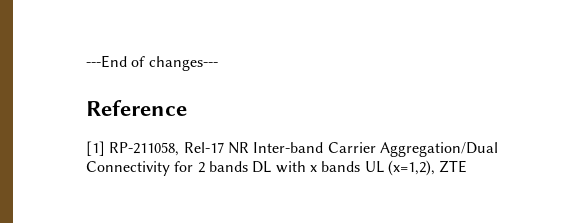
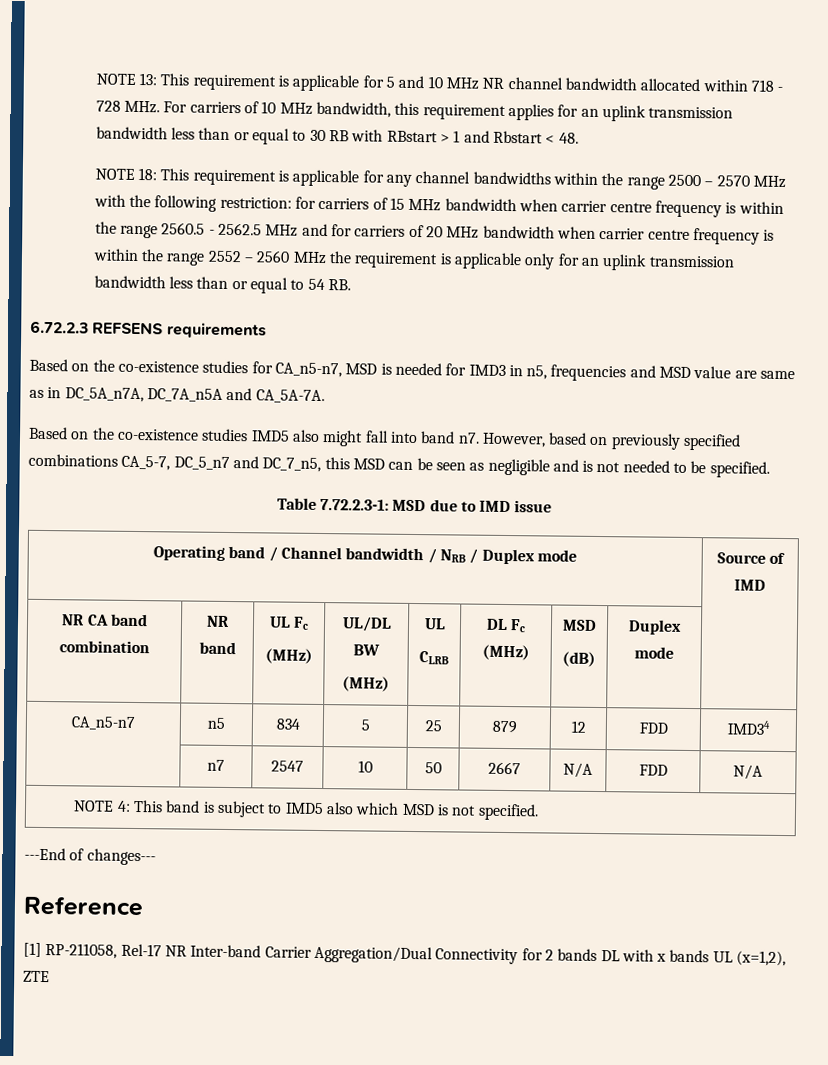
(86, 61) none -> [95,73,784,92] [95,100,734,122] [95,126,579,145] [94,168,786,190] [93,194,784,218] [94,221,775,245] [92,248,735,271] [93,275,352,294] [30,320,267,339] [29,358,796,382] [29,387,325,404] [28,426,742,451] [28,453,770,478] [276,497,553,513] [153,545,577,565] [716,552,786,565] [734,579,766,591] [61,613,148,627] [58,640,150,654] [206,615,230,628] [198,641,236,655] [268,616,310,630] [264,648,313,664] [341,616,392,632] [353,644,380,656] [342,676,390,692] [423,618,446,630] [419,651,449,665] [485,618,527,633] [481,644,530,661] [562,619,597,631] [562,651,596,667] [628,619,682,635] [634,646,674,659] [71,716,135,730] [207,717,225,729] [275,718,300,730] [360,719,370,731] [424,720,442,732] [492,720,517,734] [570,720,586,733] [638,722,668,734] [727,720,770,735] [207,759,225,771] [271,760,304,772] [357,760,373,773] [424,762,442,774] [488,761,521,775] [563,762,593,778] [638,764,668,776] [733,764,763,780] [73,799,539,821] NOTE 13: This requirement is applicable for 5 and 10 MHz NR channel bandwidth allocated within 718 - 728 MHz. For carriers of 10 MHz bandwidth, this requirement applies for an uplink transmission bandwidth less than or equal to 30 RB with RBstart > 1 and Rbstart < 48. // NOTE 18: This requirement is applicable for any channel bandwidths within the range 2500 – 2570 MHz with the following restriction: for carriers of 15 MHz bandwidth when carrier centre frequency is within the range 2560.5 - 2562.5 MHz and for carriers of 20 MHz bandwidth when carrier centre frequency is within the range 2552 – 2560 MHz the requirement is applicable only for an uplink transmission bandwidth less than or equal to 54 RB. // 6.72.2.3 REFSENS requirements // Based on the co-existence studies for CA_n5-n7, MSD is needed for IMD3 in n5, frequencies and MSD value are same as in DC_5A_n7A, DC_7A_n5A and CA_5A-7A. // Based on the co-existence studies IMD5 also might fall into band n7. However, based on previously specified combinations CA_5-7, DC_5_n7 and DC_7_n5, this MSD can be seen as negligible and is not needed to be specified. // Table 7.72.2.3-1: MSD due to IMD issue // Operating band / Channel bandwidth / NRB / Duplex mode | Source of IMD // NR CA band combination | NR band | UL Fc // (MHz) | UL/DL BW // (MHz) | UL // CLRB | DL Fc (MHz) | MSD // (dB) | Duplex mode | // CA_n5-n7 | n5 | 834 | 5 | 25 | 879 | 12 | FDD | IMD34 // | n7 | 2547 | 10 | 50 | 2667 | N/A | FDD | N/A // NOTE 4: This band is subject to IMD5 also which MSD is not specified. //

